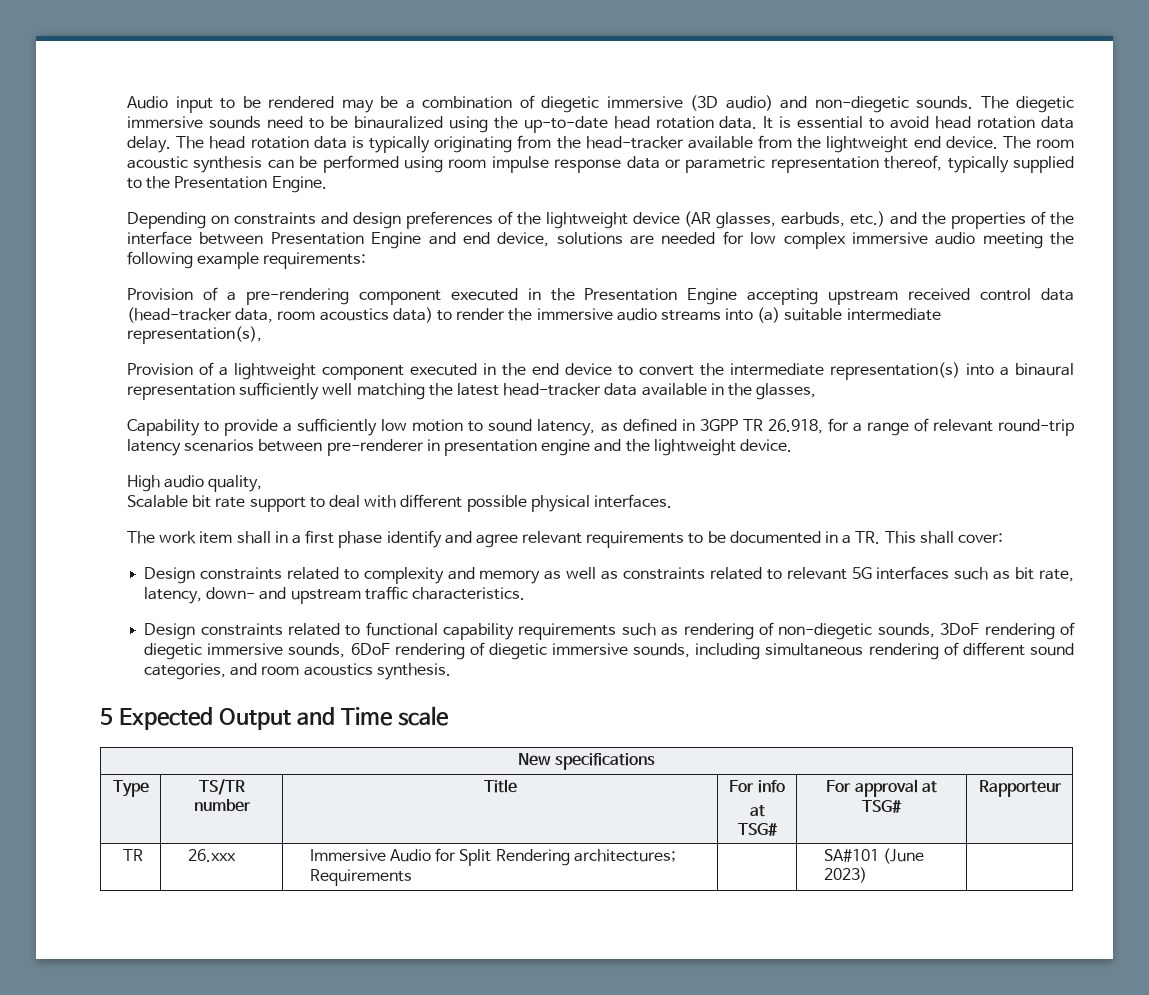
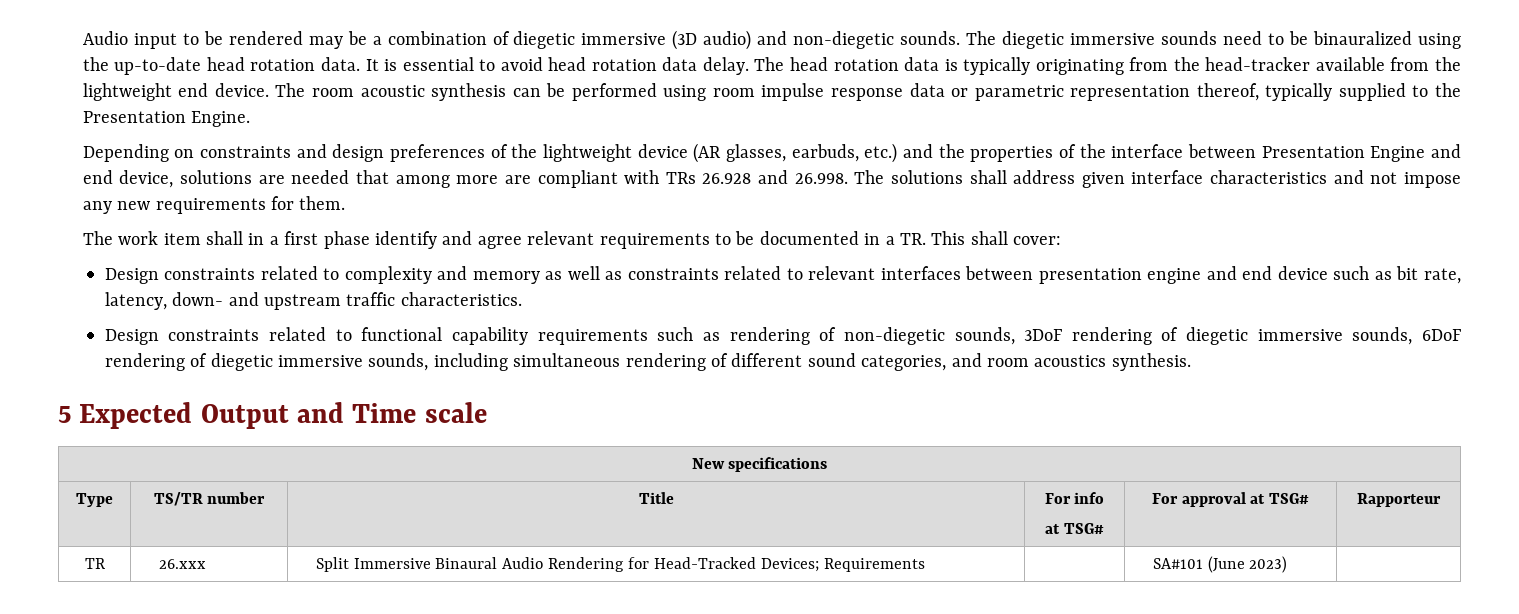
[722,231,1075,249] [127,251,367,269] [127,287,1074,305] [127,307,941,323] [127,326,263,344] [127,362,1074,380] [127,382,817,400] [127,418,1074,436] [127,439,792,456] [127,475,263,492] [127,494,672,512] for low complex immersive audio meeting the following example requirements: // Provision of a pre-rendering component executed in the Presentation Engine accepting upstream received control data (head-tracker data, room acoustics data) to render the immersive audio streams into (a) suitable intermediate representation(s), // Provision of a lightweight component executed in the end device to convert the intermediate representation(s) into a binaural representation sufficiently well matching the latest head-tracker data available in the glasses, // Capability to provide a sufficiently low motion to sound latency, as defined in 3GPP TR 26.918, for a range of relevant round-trip latency scenarios between pre-renderer in presentation engine and the lightweight device. // High audio quality, // Scalable bit rate support to deal with different possible physical interfaces. -> [355,170,1461,188] [82,196,346,214] that among more are compliant with TRs 26.928 and 26.998. The solutions shall address given interface characteristics and not impose any new requirements for them.
[851,566,950,580] 5G interfaces -> [880,266,1328,284] interfaces between presentation engine and end device
[309,848,676,866] Immersive Audio for Split Rendering architectures; -> [315,557,819,572] Split Immersive Binaural Audio Rendering for Head-Tracked Devices;

